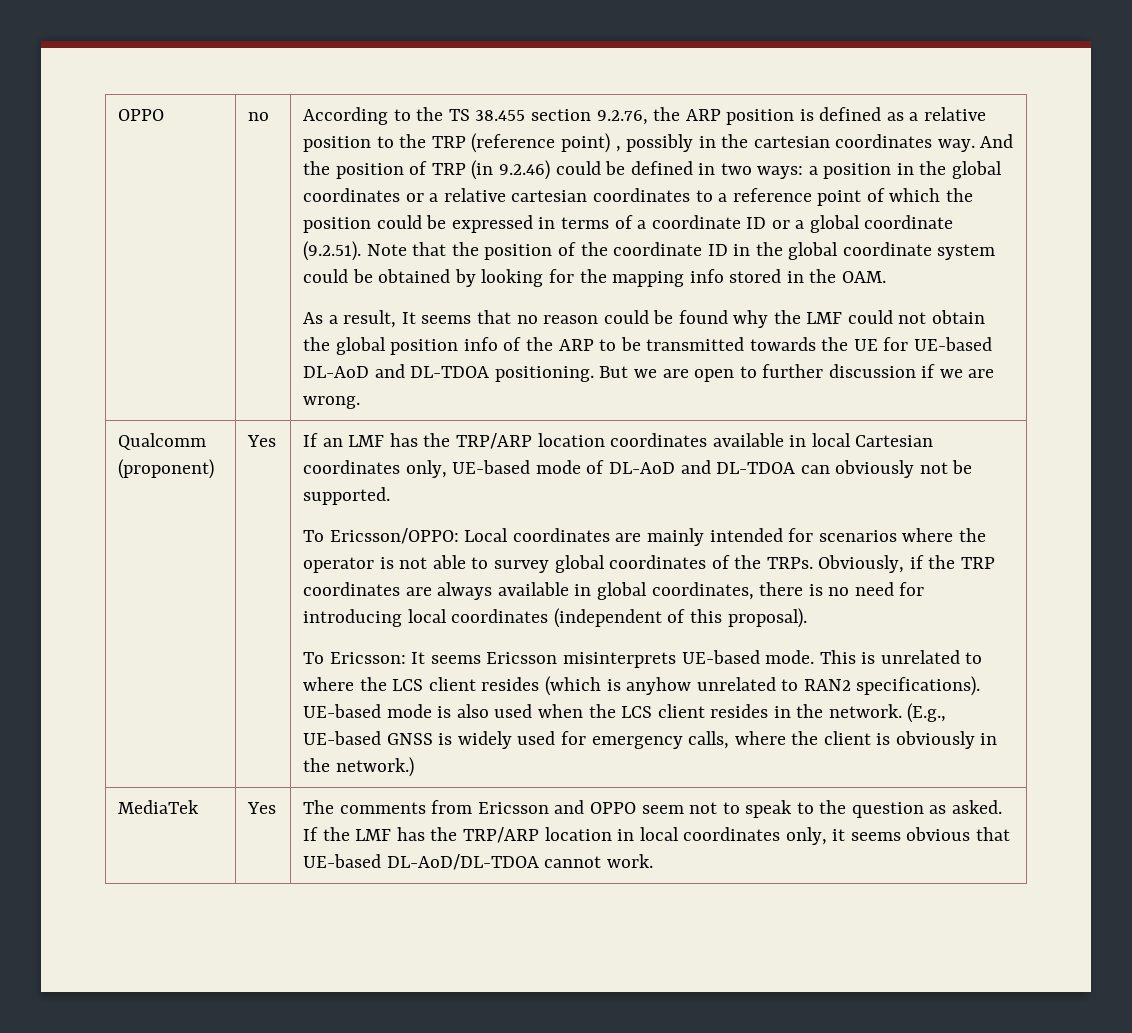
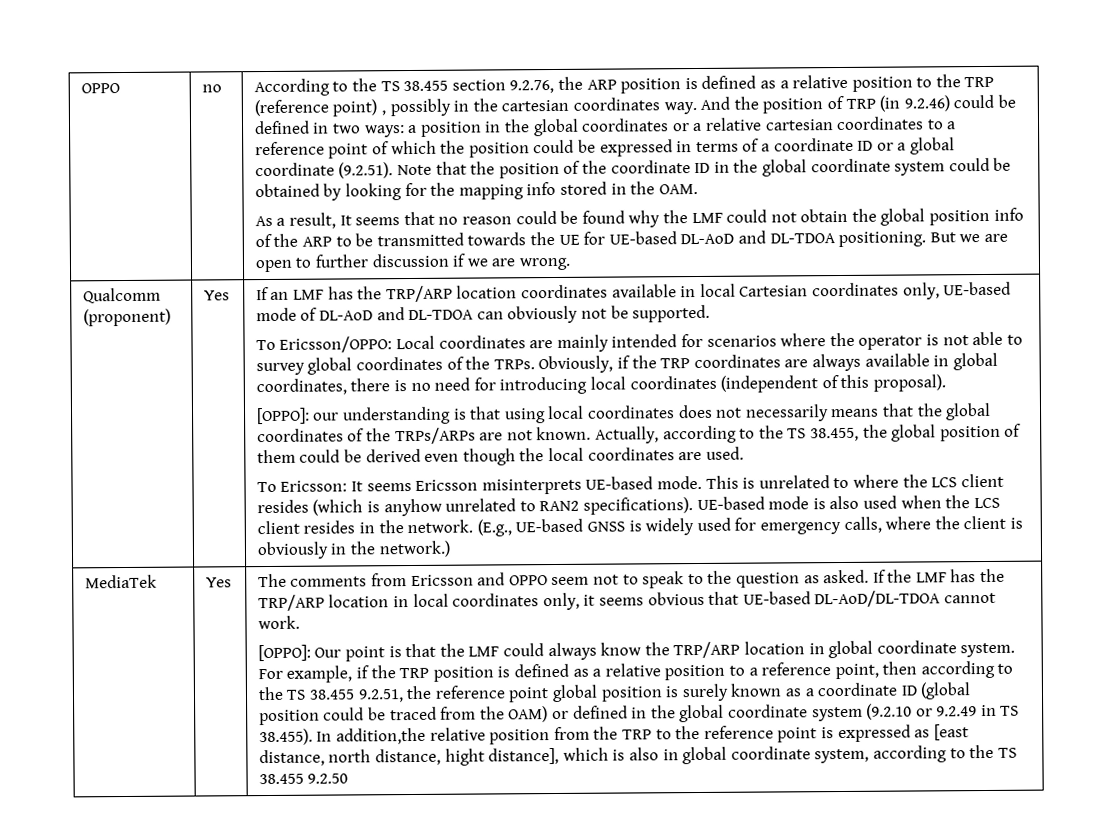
(807, 618) none -> [255,402,992,425] [256,423,1022,445] [256,446,744,466] // [OPPO]: our understanding is that using local coordinates does not necessarily means that the global coordinates of the TRPs/ARPs are not known. Actually, according to the TS 38.455, the global position of them could be derived even though the local coordinates are used.
(653, 861) none -> [257,640,1016,662] [257,660,1014,683] [257,682,972,703] [258,703,1020,726] [258,724,969,746] [258,744,1017,767] [258,773,349,785] // [OPPO]: Our point is that the LMF could always know the TRP/ARP location in global coordinate system. For example, if the TRP position is defined as a relative position to a reference point, then according to the TS 38.455 9.2.51, the reference point global position is surely known as a coordinate ID (global position could be traced from the OAM) or defined in the global coordinate system (9.2.10 or 9.2.49 in TS 38.455). In addition,the relative position from the TRP to the reference point is expressed as [east distance, north distance, hight distance], which is also in global coordinate system, according to the TS 38.455 9.2.50

